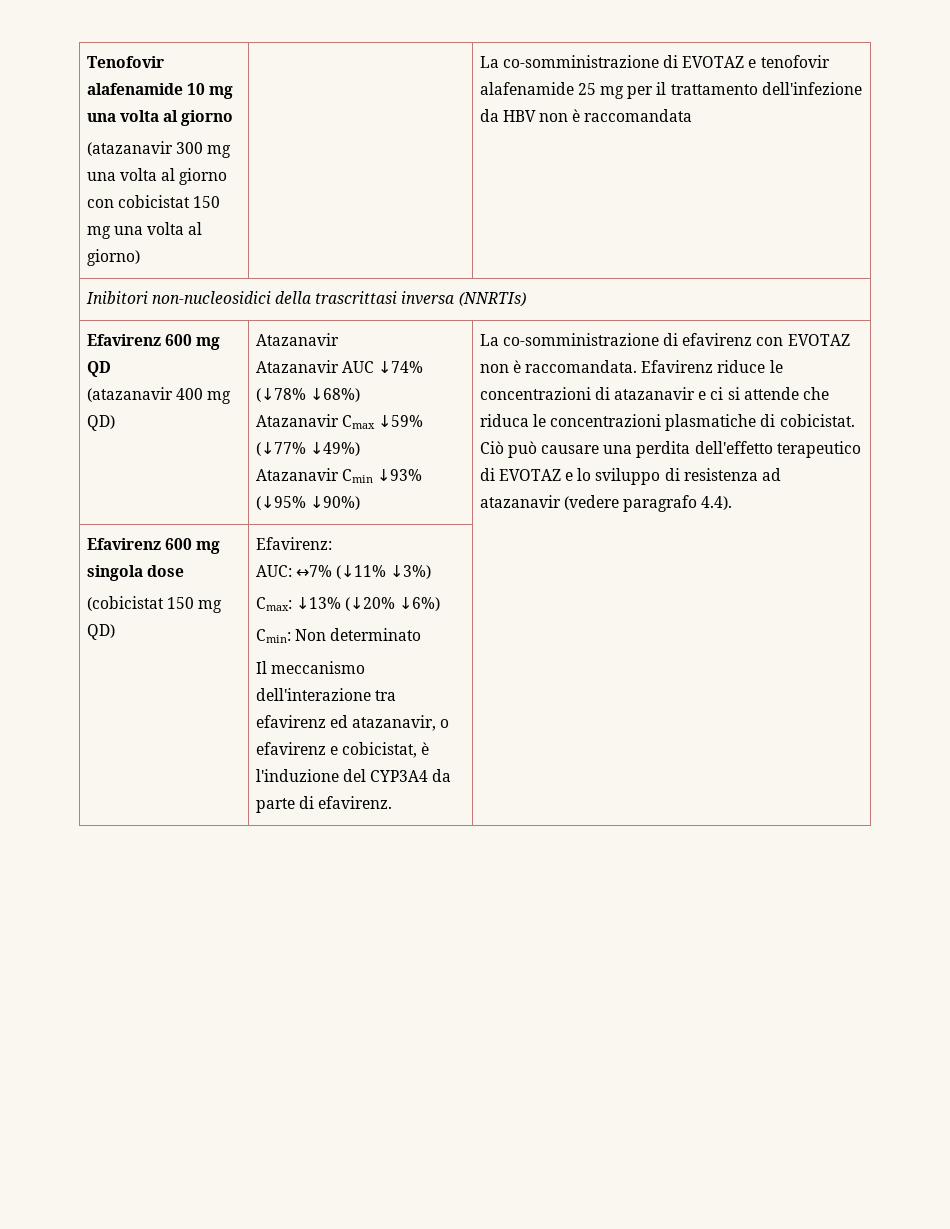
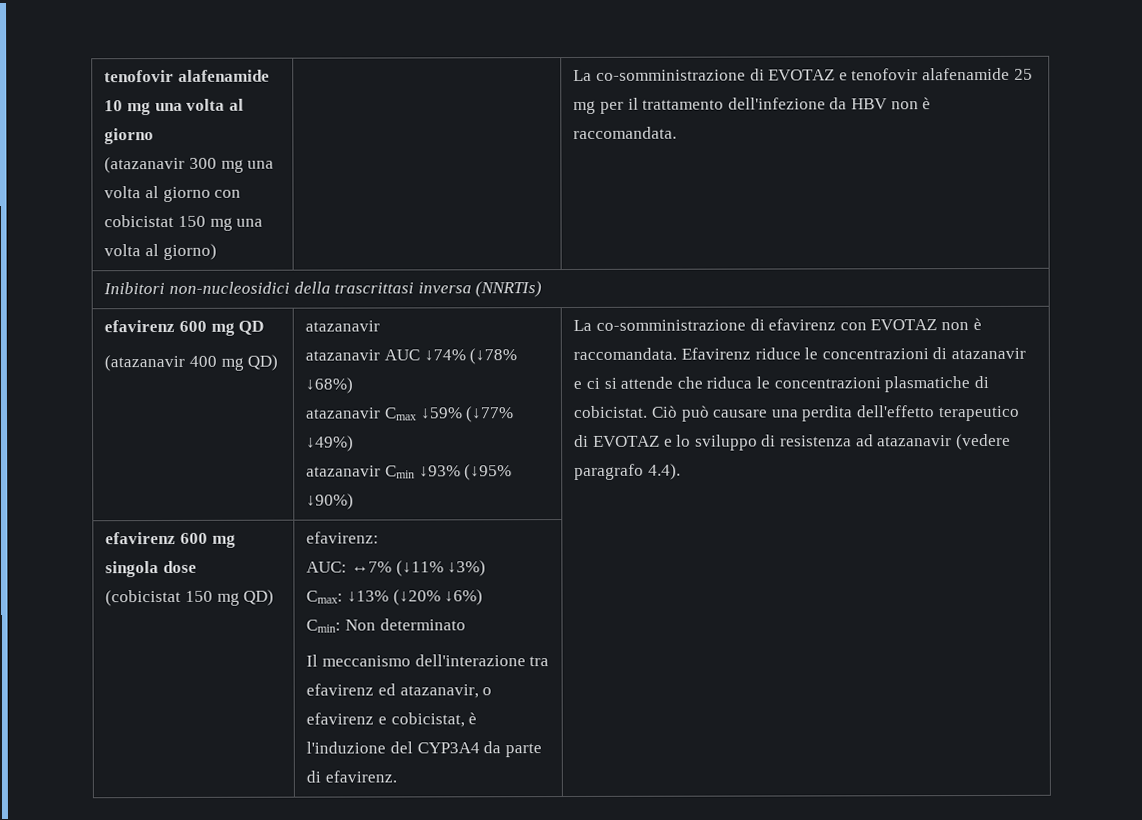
[86,56,164,68] Tenofovir -> [104,69,175,83] tenofovir
[584,109,693,122] raccomandata -> [573,126,678,139] raccomandata.
[86,334,161,346] Efavirenz -> [104,319,176,333] efavirenz
[255,333,339,346] [255,360,339,373] Atazanavir // Atazanavir -> [305,320,381,332] [305,349,381,361] atazanavir // atazanavir
[255,414,339,427] Atazanavir -> [305,407,382,419] atazanavir
[255,468,339,481] Atazanavir -> [306,465,382,477] atazanavir
[86,538,161,550] Efavirenz -> [105,531,177,545] efavirenz
[255,537,332,550] Efavirenz: -> [306,531,380,544] efavirenz:

